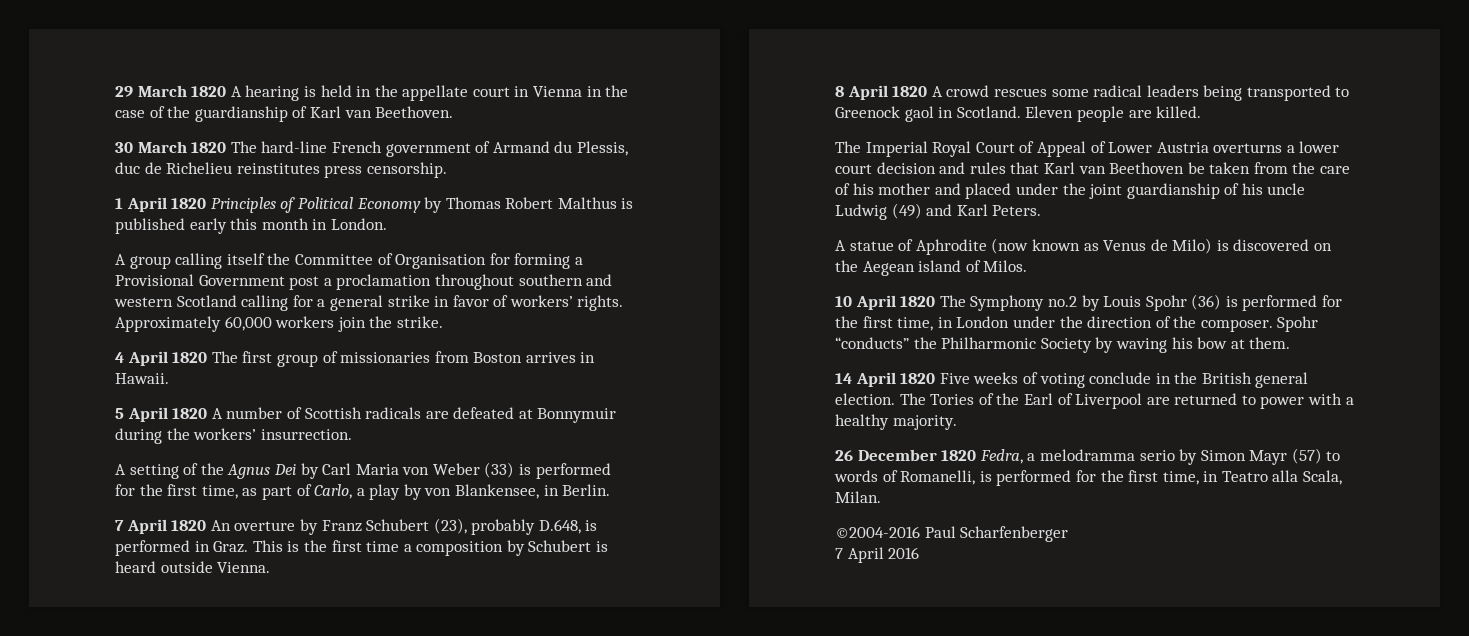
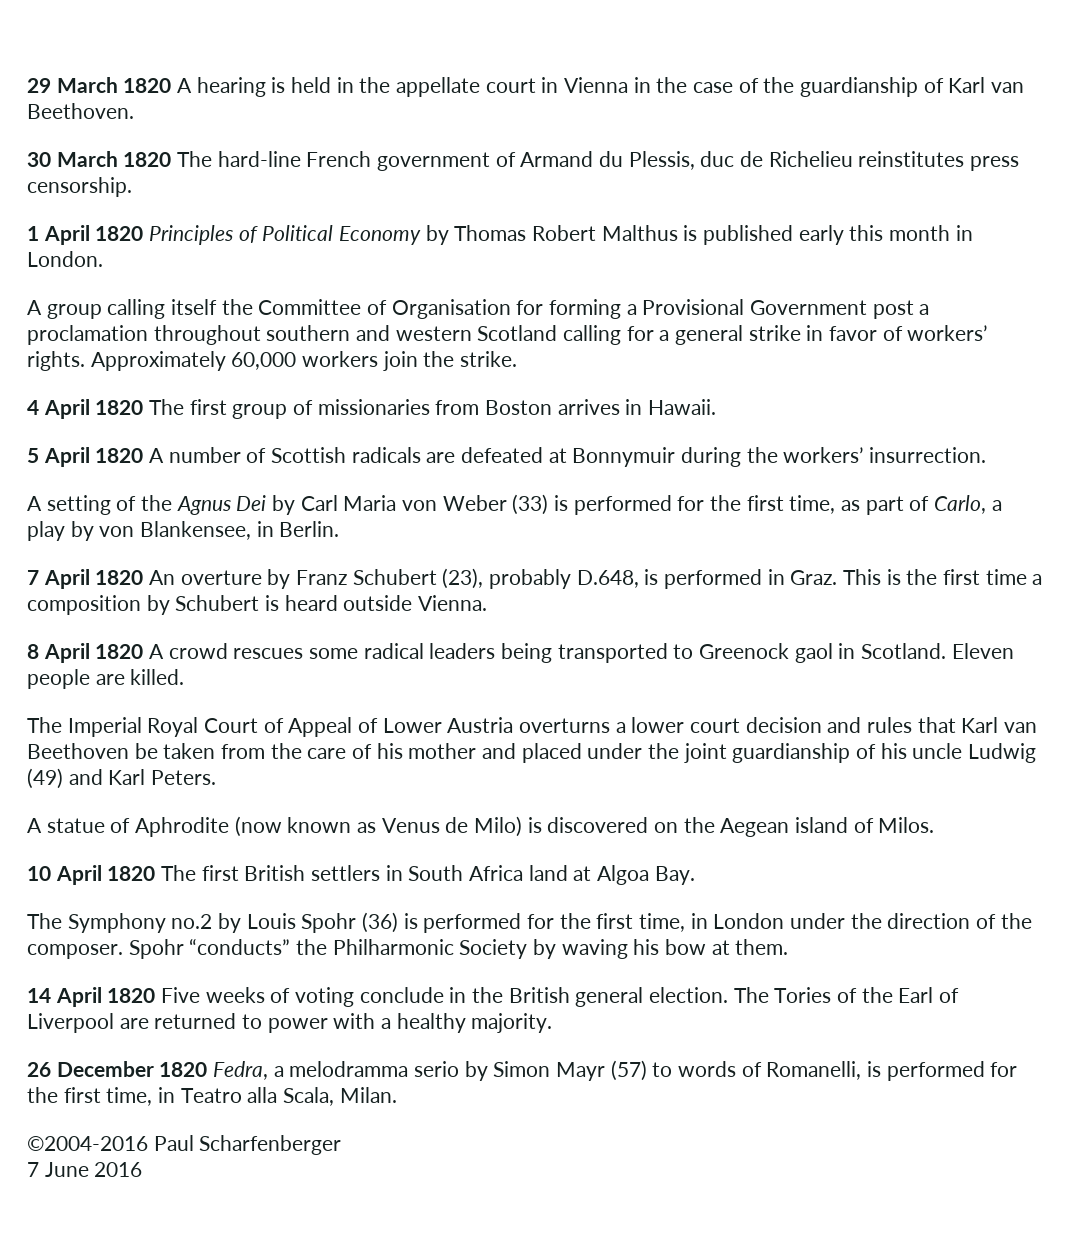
(966, 301) none -> [201,865,695,885] [27,913,62,929] first British settlers in South Africa land at Algoa Bay. // The
[847,547,884,563] April -> [44,1162,89,1177] June

